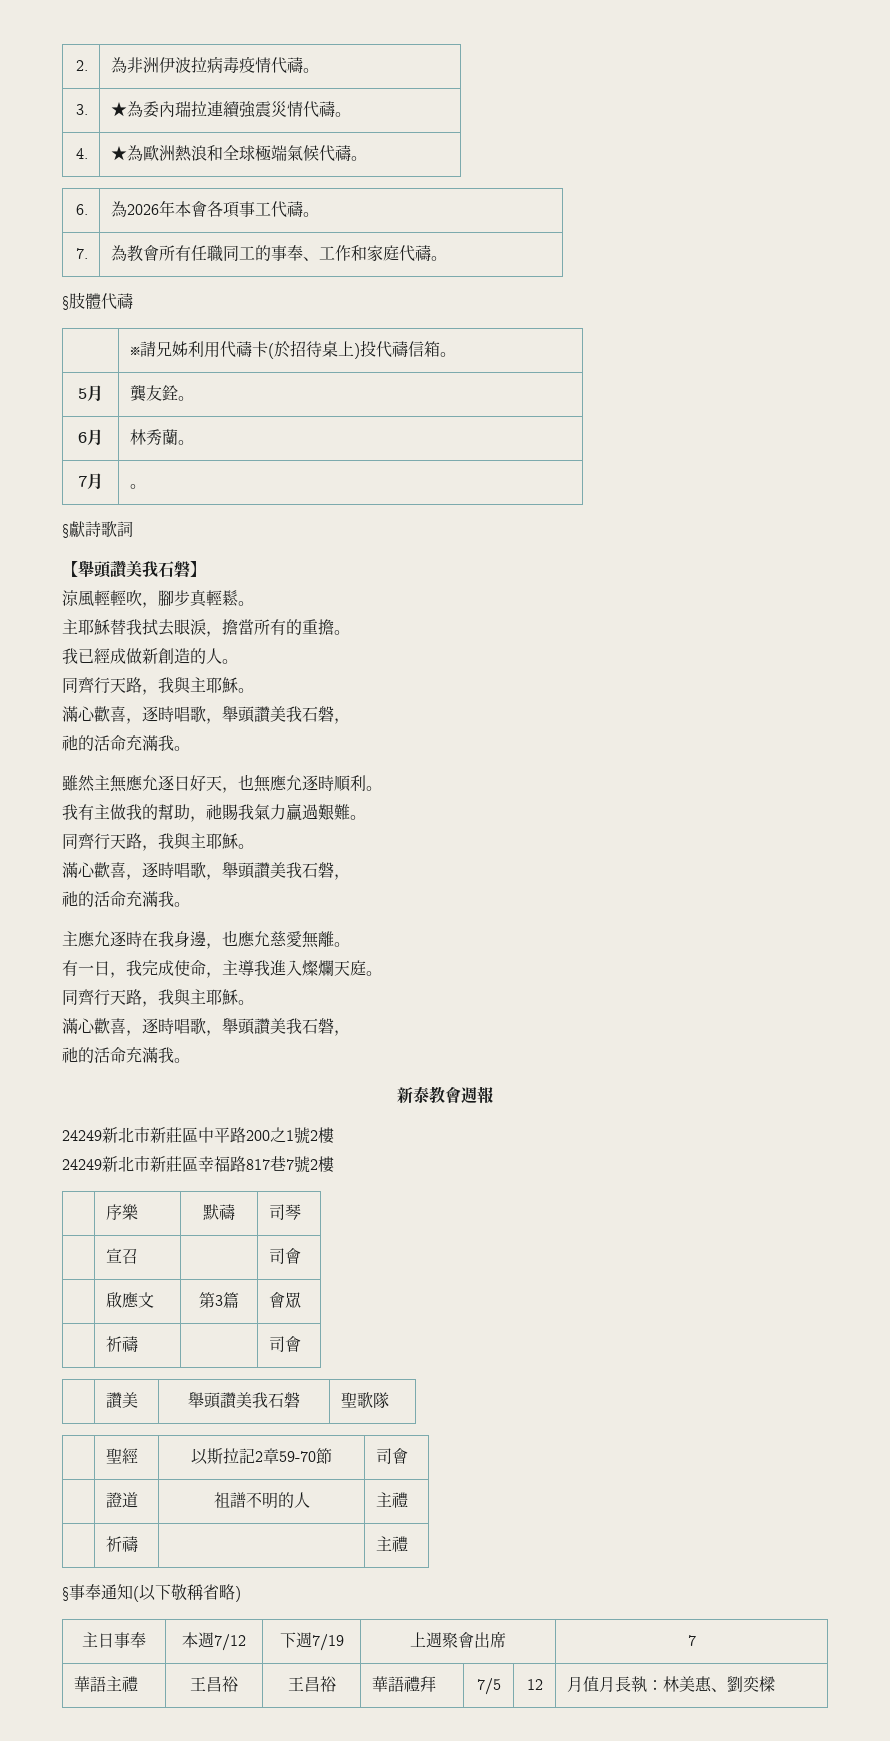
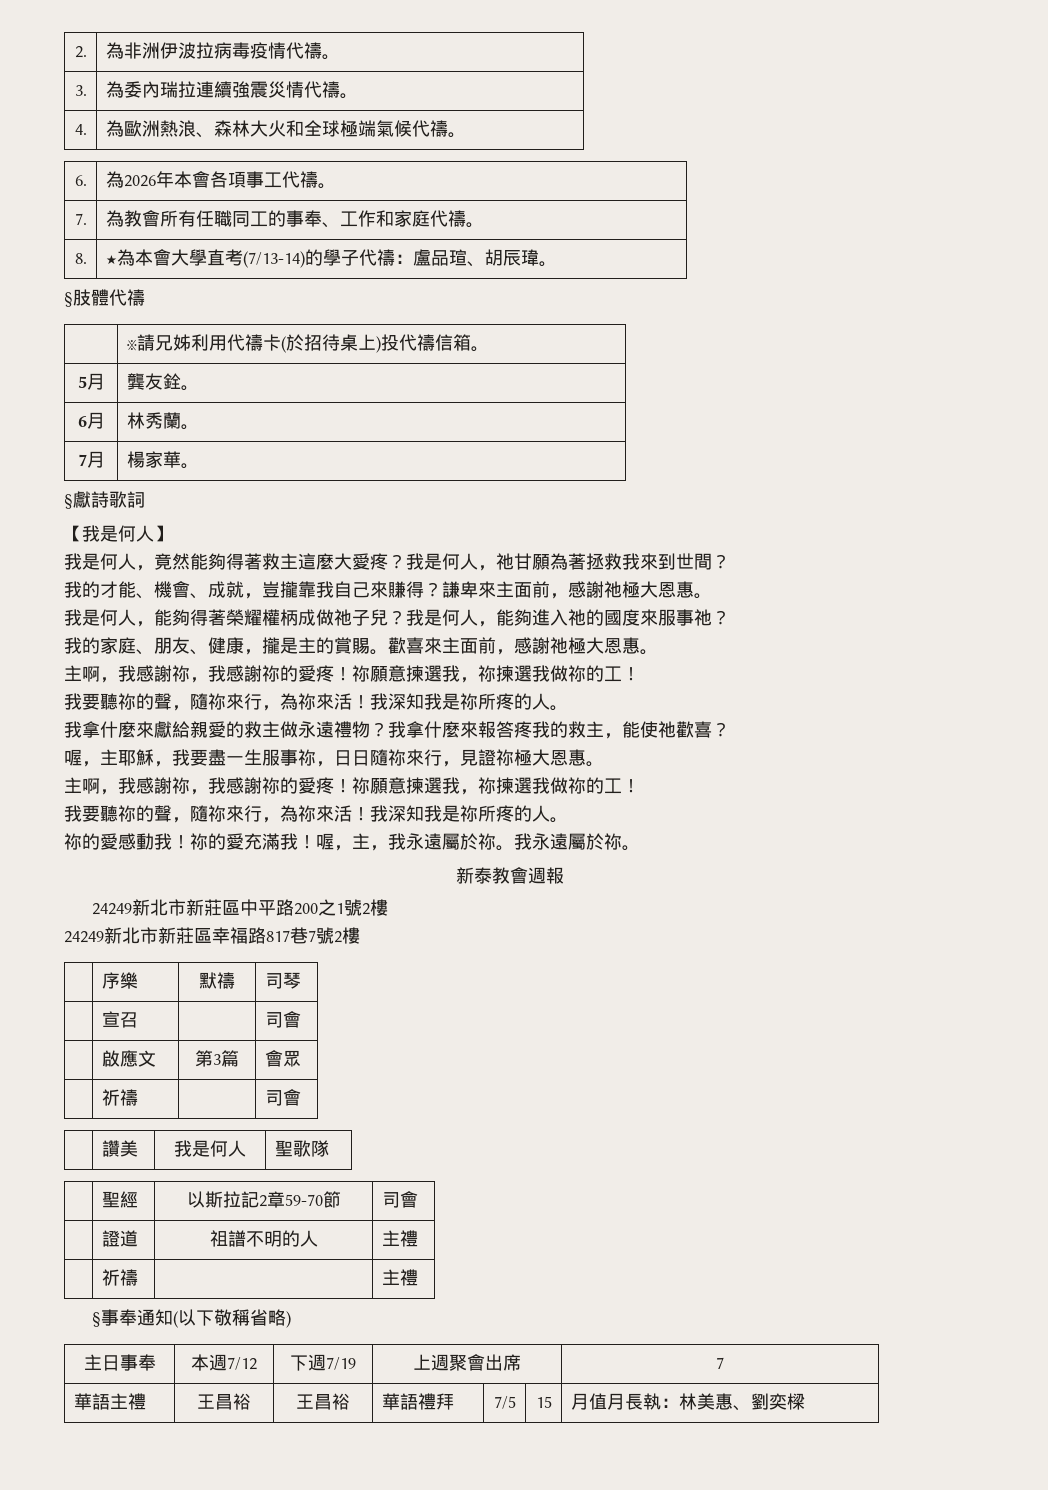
[111,102,128,117] ★ -> (88, 90) none
[111,146,128,161] ★ -> (88, 129) none
(208, 153) none -> [195,120,286,138] 、森林大火
(448, 258) none -> [75,253,88,264] [105,249,557,268] // 8. | ★為本會大學直考(7/13-14)的學子代禱：盧品瑄、胡辰瑋。
(103, 481) none -> [126,451,181,468] 楊家華
[78,560,206,578] [62,589,254,608] [62,619,350,637] [62,648,238,664] [62,677,254,695] [62,705,350,724] [62,735,190,751] [62,774,382,793] [62,803,366,822] [62,833,254,851] [62,861,350,880] [62,891,190,907] [62,930,350,949] [62,960,382,978] [62,989,254,1007] [62,1017,350,1036] [62,1047,174,1063] 舉頭讚美我石磐】 // 涼風輕輕吹，腳步真輕鬆。 // 主耶穌替我拭去眼淚，擔當所有的重擔。 // 我已經成做新創造的人。 // 同齊行天路，我與主耶穌。 // 滿心歡喜，逐時唱歌，舉頭讚美我石磐， // 祂的活命充滿我。 // 雖然主無應允逐日好天，也無應允逐時順利。 // 我有主做我的幫助，祂賜我氣力贏過艱難。 // 同齊行天路，我與主耶穌。 // 滿心歡喜，逐時唱歌，舉頭讚美我石磐， // 祂的活命充滿我。 // 主應允逐時在我身邊，也應允慈愛無離。 // 有一日，我完成使命，主導我進入燦爛天庭。 // 同齊行天路，我與主耶穌。 // 滿心歡喜，逐時唱歌，舉頭讚美我石磐， // 祂的活命充滿我 -> [82,525,172,542] [64,553,730,571] [64,581,712,599] [64,609,730,627] [64,637,658,655] [64,665,640,683] [64,693,568,711] [64,721,730,739] [64,749,604,767] [64,777,640,795] [64,805,568,823] [64,833,622,851] 我是何人】 // 我是何人，竟然能夠得著救主這麼大愛疼？我是何人，祂甘願為著拯救我來到世間？ // 我的才能、機會、成就，豈攏靠我自己來賺得？謙卑來主面前，感謝祂極大恩惠。 // 我是何人，能夠得著榮耀權柄成做祂子兒？我是何人，能夠進入祂的國度來服事祂？ // 我的家庭、朋友、健康，攏是主的賞賜。歡喜來主面前，感謝祂極大恩惠。 // 主啊，我感謝祢，我感謝祢的愛疼！祢願意揀選我，祢揀選我做祢的工！ // 我要聽祢的聲，隨祢來行，為祢來活！我深知我是祢所疼的人。 // 我拿什麼來獻給親愛的救主做永遠禮物？我拿什麼來報答疼我的救主，能使祂歡喜？ // 喔，主耶穌，我要盡一生服事祢，日日隨祢來行，見證祢極大恩惠。 // 主啊，我感謝祢，我感謝祢的愛疼！祢願意揀選我，祢揀選我做祢的工！ // 我要聽祢的聲，隨祢來行，為祢來活！我深知我是祢所疼的人。 // 祢的愛感動我！祢的愛充滿我！喔，主，我永遠屬於祢。我永遠屬於祢
[188,1391,300,1409] 舉頭讚美我石磐 -> [174,1140,246,1157] 我是何人
[526,1679,543,1690] 12 -> [535,1396,552,1408] 15

